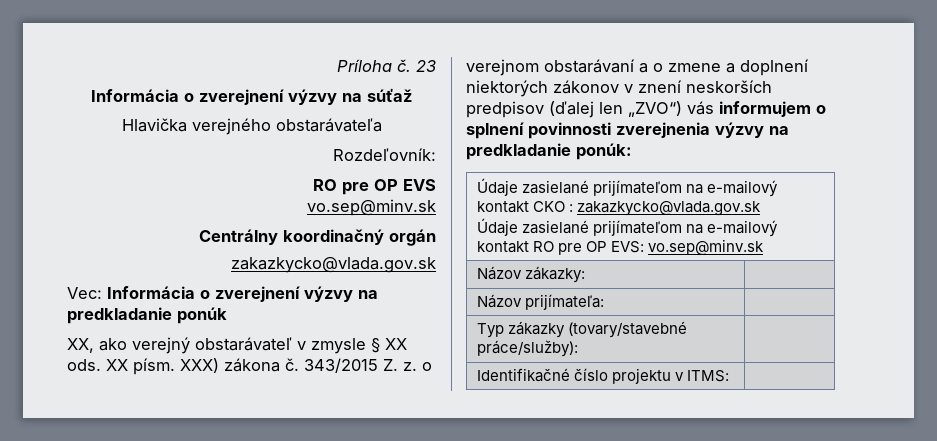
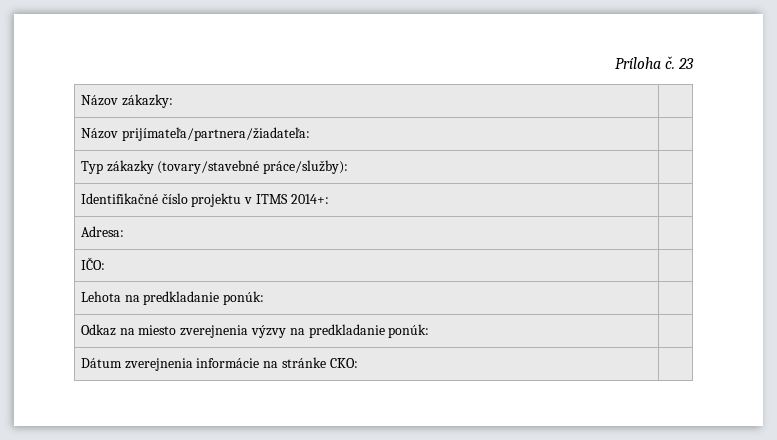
[91,88,412,105] [121,118,382,135] [333,148,436,161] [313,179,436,195] [307,199,436,216] [199,229,436,246] [231,257,436,273] [67,286,378,302] [67,307,227,324] [67,337,407,354] [67,358,432,375] [466,59,809,76] [466,80,772,97] [466,101,826,118] [466,122,789,139] [466,143,632,160] [476,178,778,197] [476,201,761,216] [476,218,778,237] [476,239,764,255] // Informácia o zverejnení výzvy na súťaž // Hlavička verejného obstarávateľa // Rozdeľovník: // RO pre OP EVS // vo.sep@minv.sk // Centrálny koordinačný orgán // zakazkycko@vlada.gov.sk // Vec: Informácia o zverejnení výzvy na predkladanie ponúk // XX, ako verejný obstarávateľ v zmysle § XX ods. XX písm. XXX) zákona č. 343/2015 Z. z. o verejnom obstarávaní a o zmene a doplnení niektorých zákonov v znení neskorších predpisov (ďalej len „ZVO“) vás informujem o splnení povinnosti zverejnenia výzvy na predkladanie ponúk: // Údaje zasielané prijímateľom na e-mailový kontakt CKO : zakazkycko@vlada.gov.sk // Údaje zasielané prijímateľom na e-mailový kontakt RO pre OP EVS: vo.sep@minv.sk -> (694, 63) none
[524,294,604,310] prijímateľa: -> [121,127,310,141] prijímateľa/partnera/žiadateľa:
[686,370,729,382] ITMS: -> [255,194,329,204] [80,226,124,237] [80,257,105,270] [80,291,265,305] [80,324,430,338] [80,357,358,371] ITMS 2014+: | // Adresa: | // IČO: | // Lehota na predkladanie ponúk: | // Odkaz na miesto zverejnenia výzvy na predkladanie ponúk: | // Dátum zverejnenia informácie na stránke CKO:

